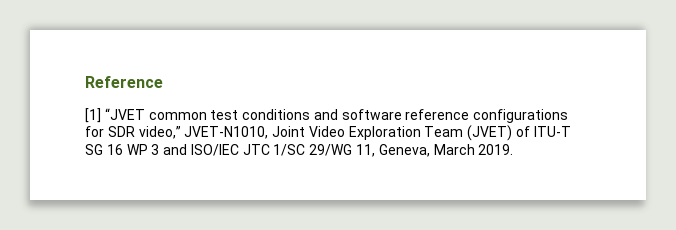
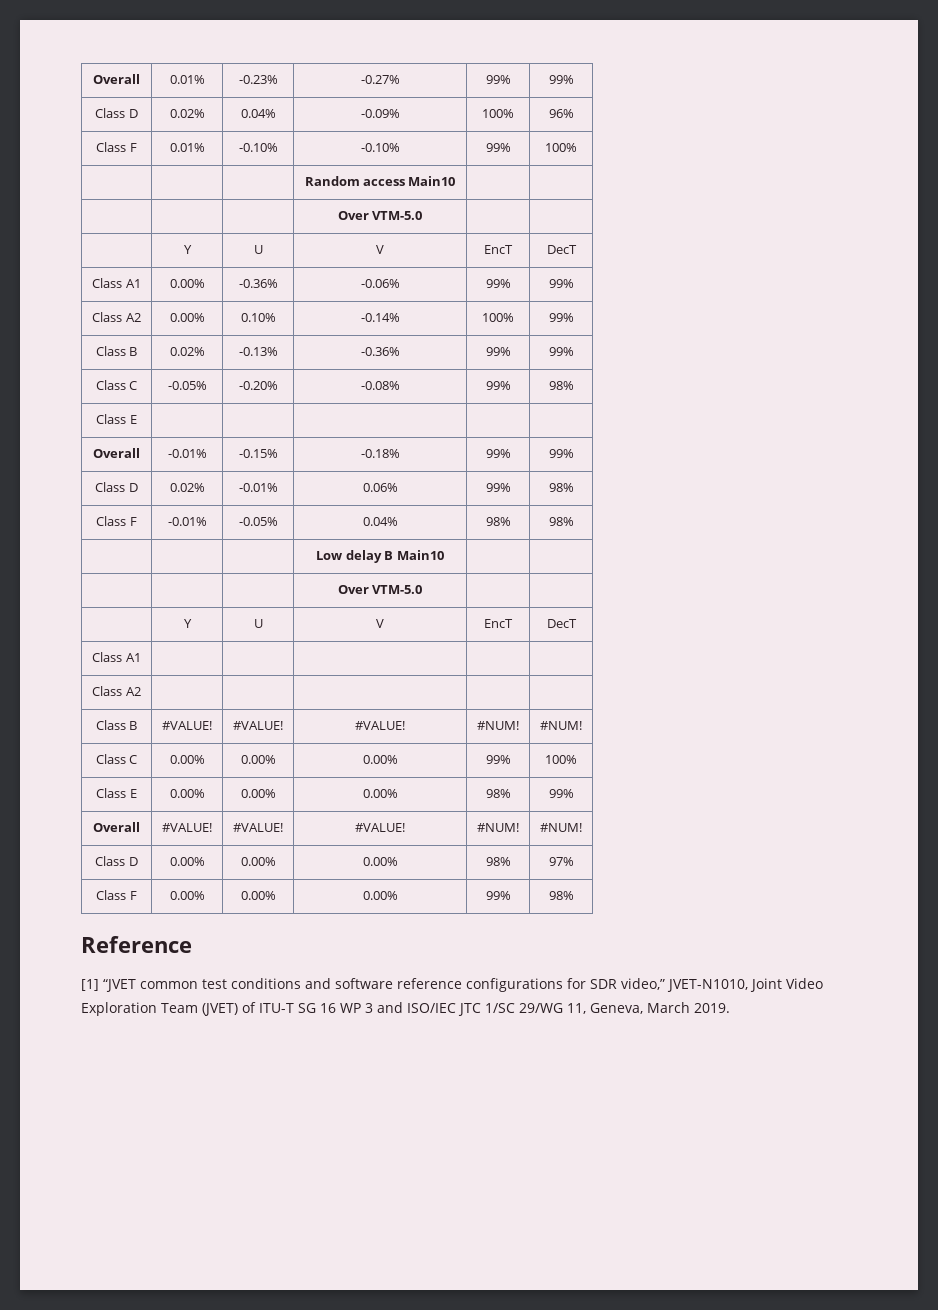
(85, 82) none -> [93,74,140,84] [169,75,205,84] [238,75,278,84] [360,75,400,84] [485,75,511,84] [548,75,574,84] [95,108,138,118] [169,109,205,118] [240,109,276,118] [360,109,400,118] [482,109,514,118] [548,109,574,118] [96,142,137,152] [169,143,205,152] [238,143,278,152] [360,143,400,152] [485,143,511,152] [545,143,577,152] [304,176,456,186] [337,211,423,220] [183,245,192,254] [253,245,263,254] [376,245,384,254] [484,245,513,254] [546,245,577,254] [92,278,141,288] [169,279,205,288] [238,279,278,288] [360,279,400,288] [485,279,511,288] [548,279,574,288] [92,312,141,322] [169,313,205,322] [240,313,276,322] [360,313,400,322] [482,313,514,322] [548,313,574,322] [95,346,138,356] [169,347,205,356] [238,347,278,356] [360,347,400,356] [485,347,511,356] [548,347,574,356] [95,380,138,390] [167,381,207,390] [238,381,278,390] [360,381,400,390] [485,381,511,390] [548,381,574,390] [96,414,137,424] [93,448,140,458] [167,449,207,458] [238,449,278,458] [360,449,400,458] [485,449,511,458] [548,449,574,458] [95,482,138,492] [169,483,205,492] [238,483,278,492] [362,483,398,492] [485,483,511,492] [548,483,574,492] [96,516,137,526] [167,517,207,526] [238,517,278,526] [362,517,398,526] [485,517,511,526] [548,517,574,526] [316,550,444,563] [337,585,423,594] [183,619,192,628] [253,619,263,628] [376,619,384,628] [484,619,513,628] [546,619,577,628] [92,652,141,662] [92,686,141,696] [95,720,138,730] [162,721,212,730] [233,721,283,730] [355,721,405,730] [477,721,519,730] [540,721,582,730] [95,754,138,764] [169,755,205,764] [240,755,276,764] [362,755,398,764] [485,755,511,764] [545,755,577,764] [96,788,137,798] [169,789,205,798] [240,789,276,798] [362,789,398,798] [485,789,511,798] [548,789,574,798] [93,822,140,832] [162,823,212,832] [233,823,283,832] [355,823,405,832] [477,823,519,832] [540,823,582,832] [95,856,138,866] [169,857,205,866] [240,857,276,866] [362,857,398,866] [485,857,511,866] [548,857,574,866] [96,890,137,900] [169,891,205,900] [240,891,276,900] [362,891,398,900] [485,891,511,900] [548,891,574,900] Overall | 0.01% | -0.23% | -0.27% | 99% | 99% // Class D | 0.02% | 0.04% | -0.09% | 100% | 96% // Class F | 0.01% | -0.10% | -0.10% | 99% | 100% // | | | Random access Main10 | | // | | | Over VTM-5.0 | | // | Y | U | V | EncT | DecT // Class A1 | 0.00% | -0.36% | -0.06% | 99% | 99% // Class A2 | 0.00% | 0.10% | -0.14% | 100% | 99% // Class B | 0.02% | -0.13% | -0.36% | 99% | 99% // Class C | -0.05% | -0.20% | -0.08% | 99% | 98% // Class E | | | | | // Overall | -0.01% | -0.15% | -0.18% | 99% | 99% // Class D | 0.02% | -0.01% | 0.06% | 99% | 98% // Class F | -0.01% | -0.05% | 0.04% | 98% | 98% // | | | Low delay B Main10 | | // | | | Over VTM-5.0 | | // | Y | U | V | EncT | DecT // Class A1 | | | | | // Class A2 | | | | | // Class B | #VALUE! | #VALUE! | #VALUE! | #NUM! | #NUM! // Class C | 0.00% | 0.00% | 0.00% | 99% | 100% // Class E | 0.00% | 0.00% | 0.00% | 98% | 99% // Overall | #VALUE! | #VALUE! | #VALUE! | #NUM! | #NUM! // Class D | 0.00% | 0.00% | 0.00% | 98% | 97% // Class F | 0.00% | 0.00% | 0.00% | 99% | 98% //

